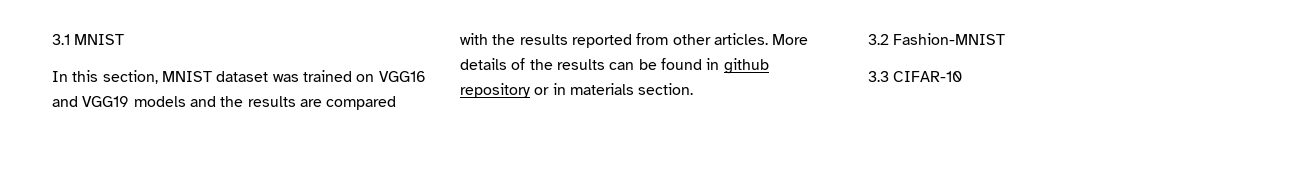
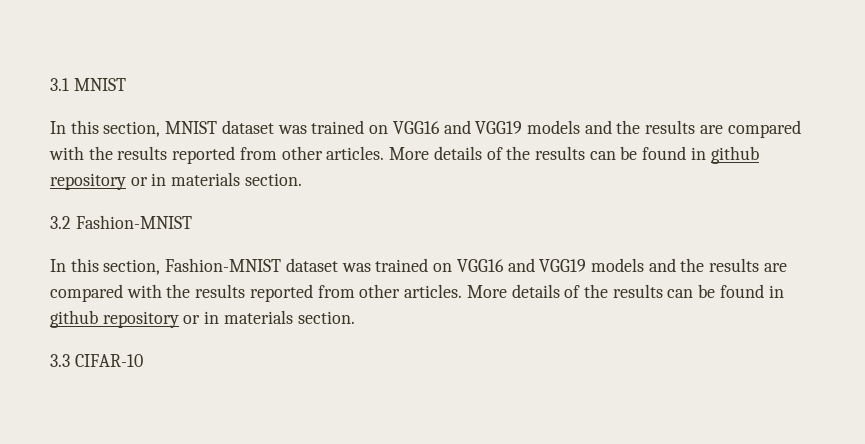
(1006, 39) none -> [50,258,787,275] [50,284,784,302] [50,310,355,328] // In this section, Fashion-MNIST dataset was trained on VGG16 and VGG19 models and the results are compared with the results reported from other articles. More details of the results can be found in github repository or in materials section.

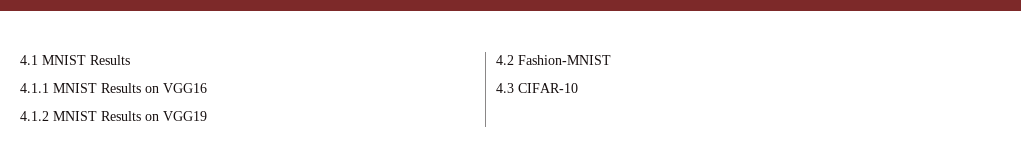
[50,78,126,91] [50,120,801,138] [49,146,759,164] [50,172,302,190] [50,215,192,229] [50,258,787,275] [50,284,784,302] [50,310,355,328] [50,354,70,367] 3.1 MNIST // In this section, MNIST dataset was trained on VGG16 and VGG19 models and the results are compared with the results reported from other articles. More details of the results can be found in github repository or in materials section. // 3.2 Fashion-MNIST // In this section, Fashion-MNIST dataset was trained on VGG16 and VGG19 models and the results are compared with the results reported from other articles. More details of the results can be found in github repository or in materials section. // 3.3 -> [20,55,130,65] [20,83,207,93] [20,111,207,121] [496,55,611,65] [496,83,514,93] 4.1 MNIST Results // 4.1.1 MNIST Results on VGG16 // 4.1.2 MNIST Results on VGG19 // 4.2 Fashion-MNIST // 4.3

